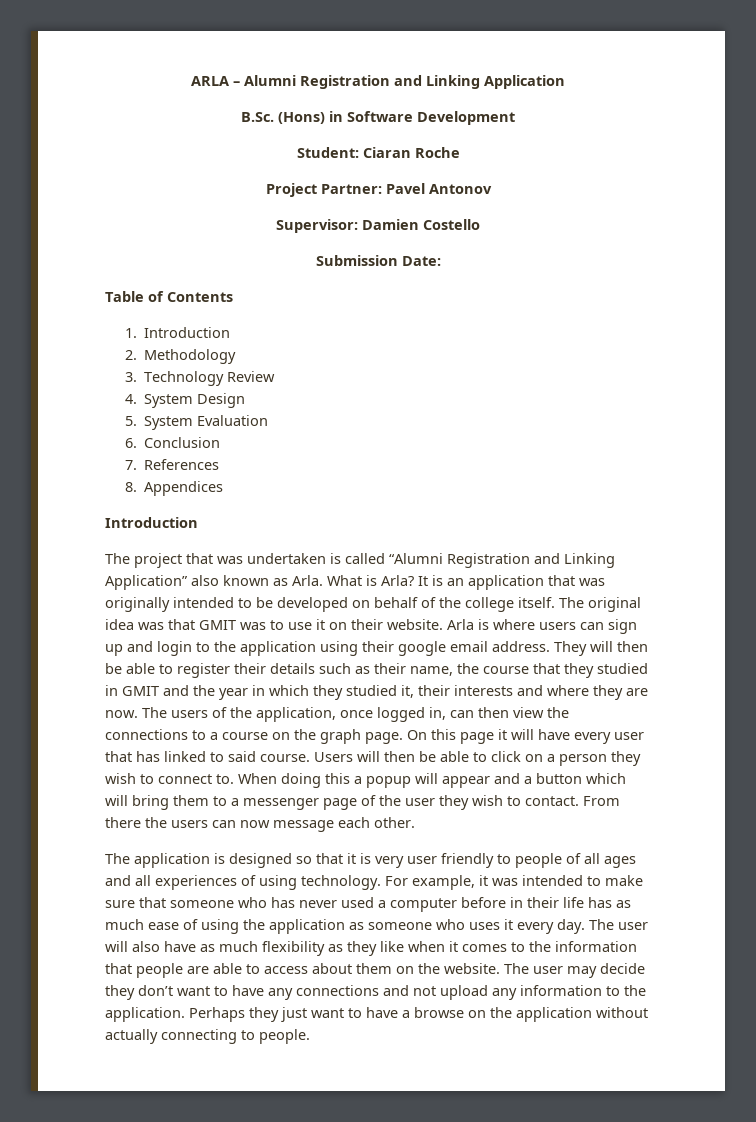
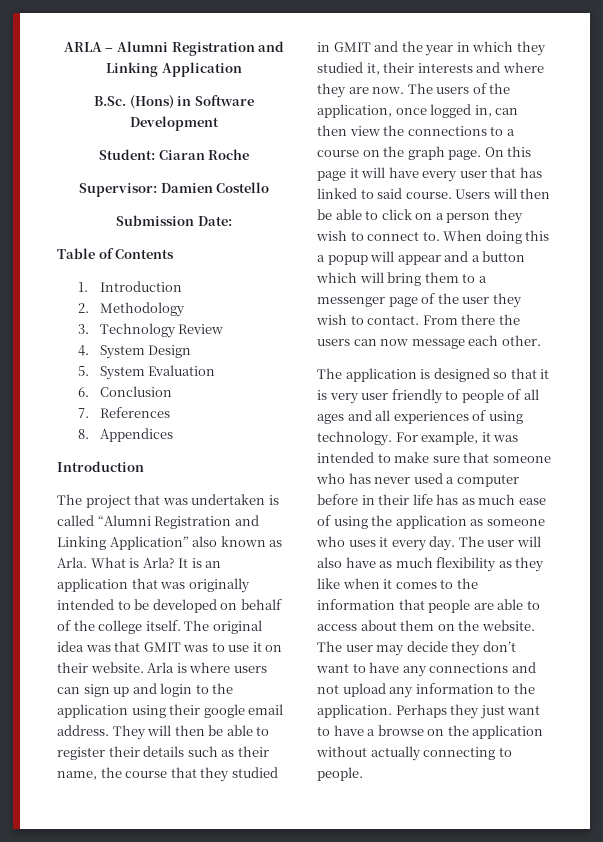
[265,183,492,197] // Project Partner: Pavel Antonov -> (250, 154) none

